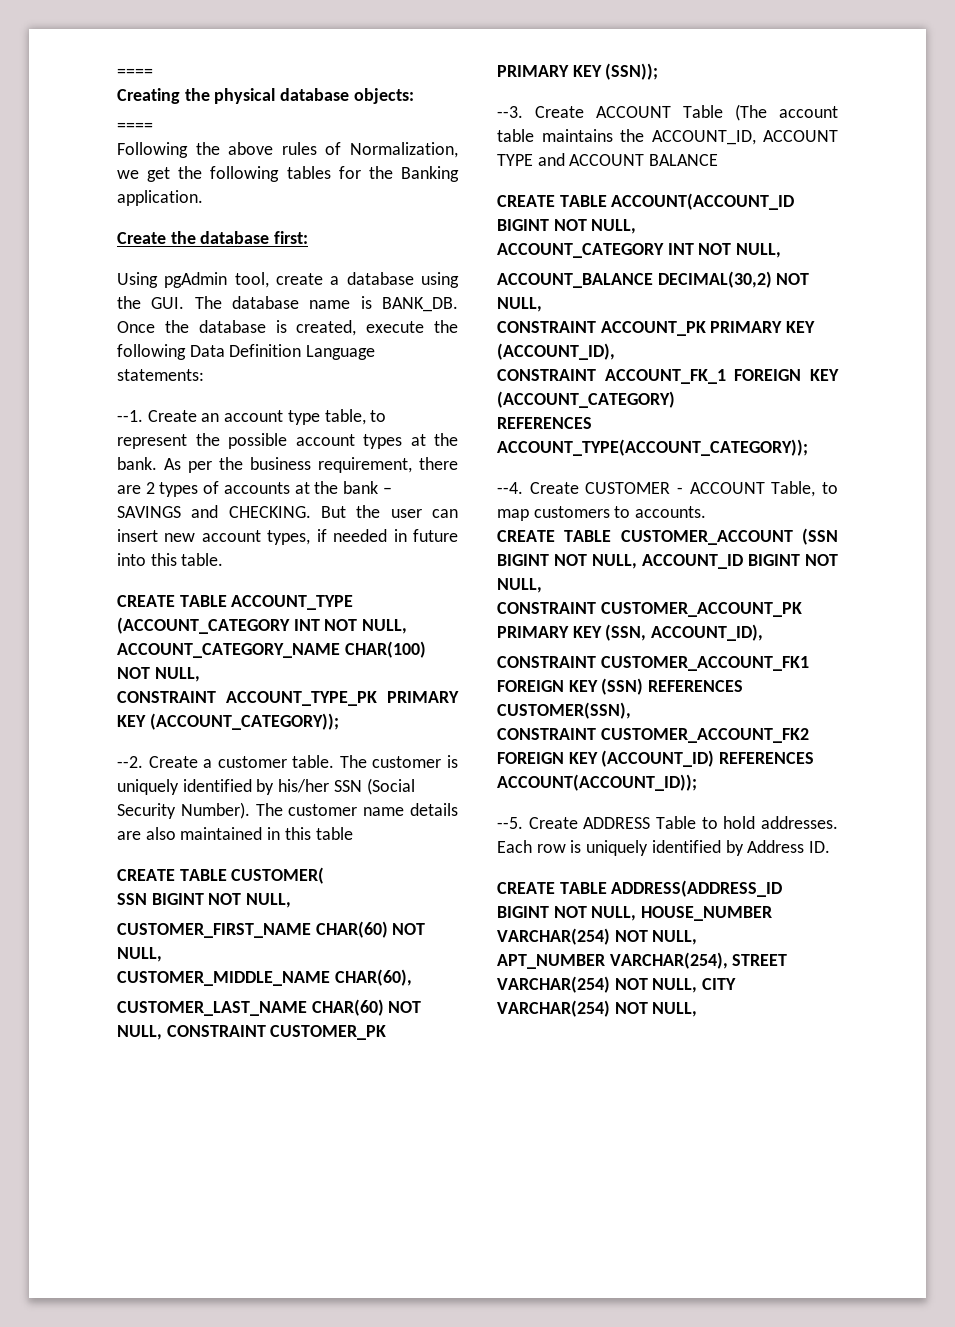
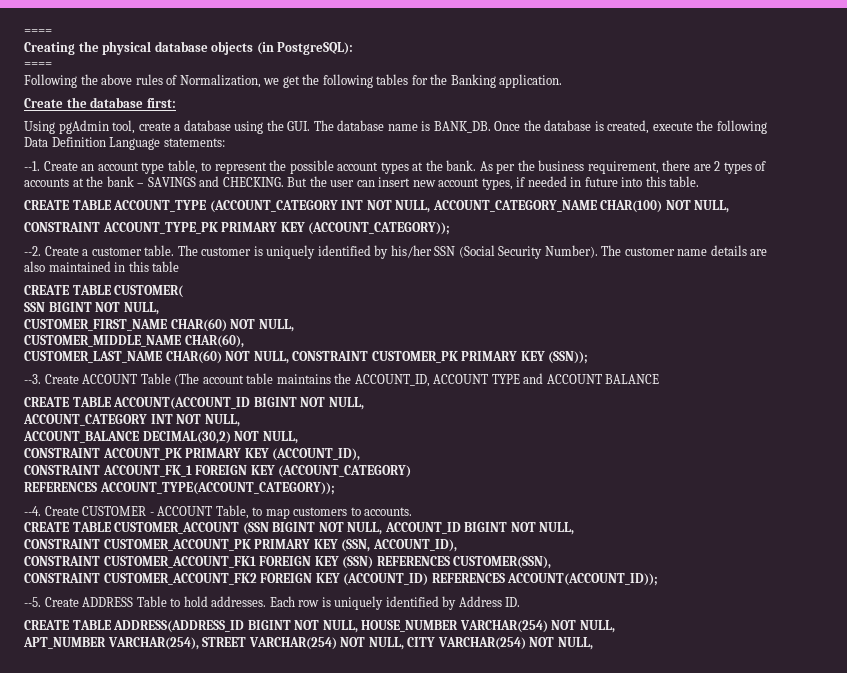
[353,88,414,104] objects: -> [211,41,354,55] objects (in PostgreSQL):

